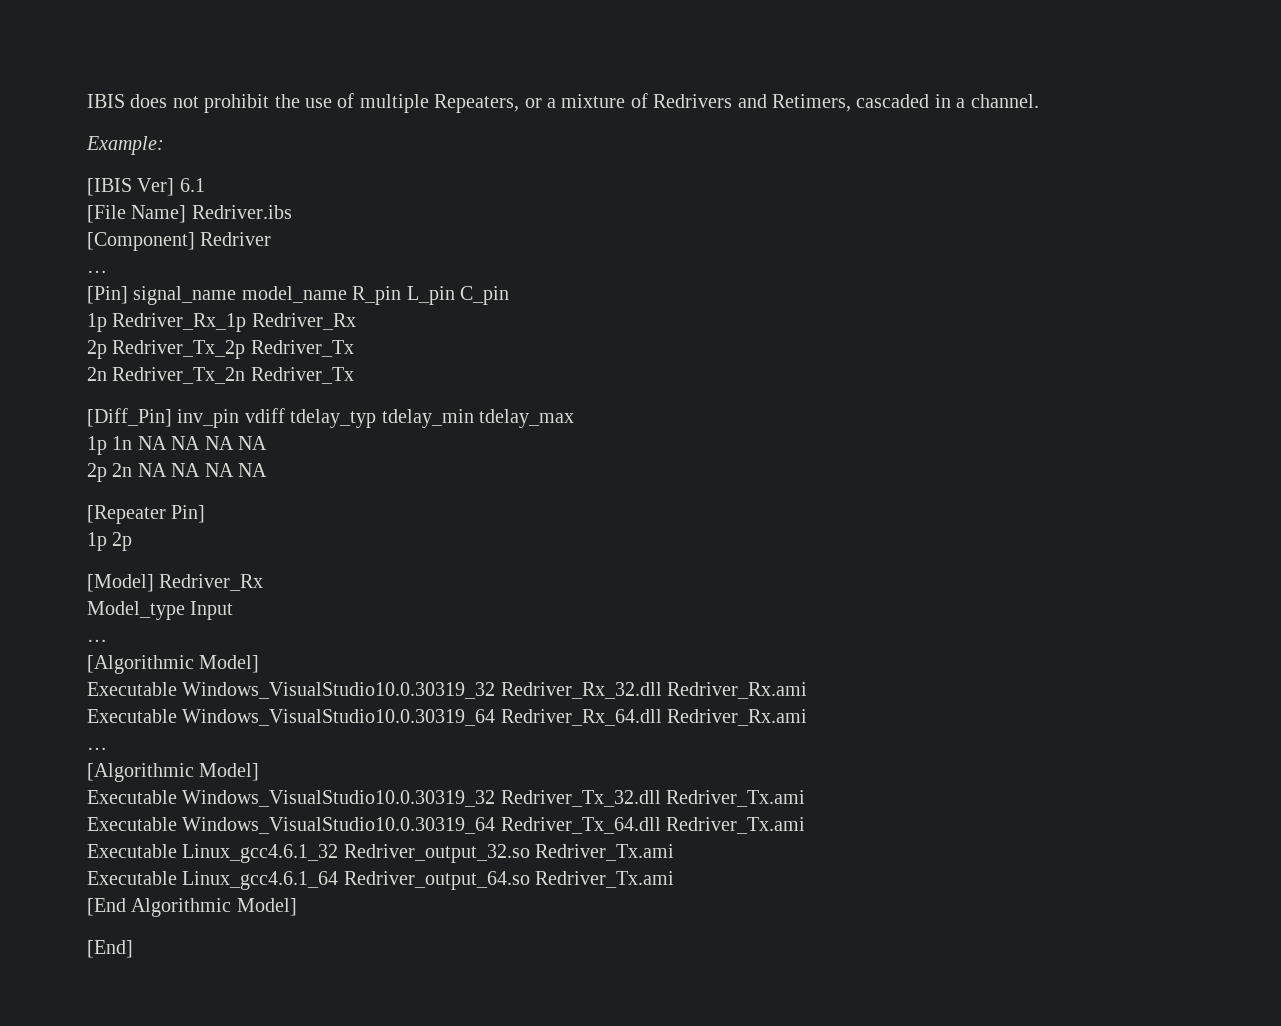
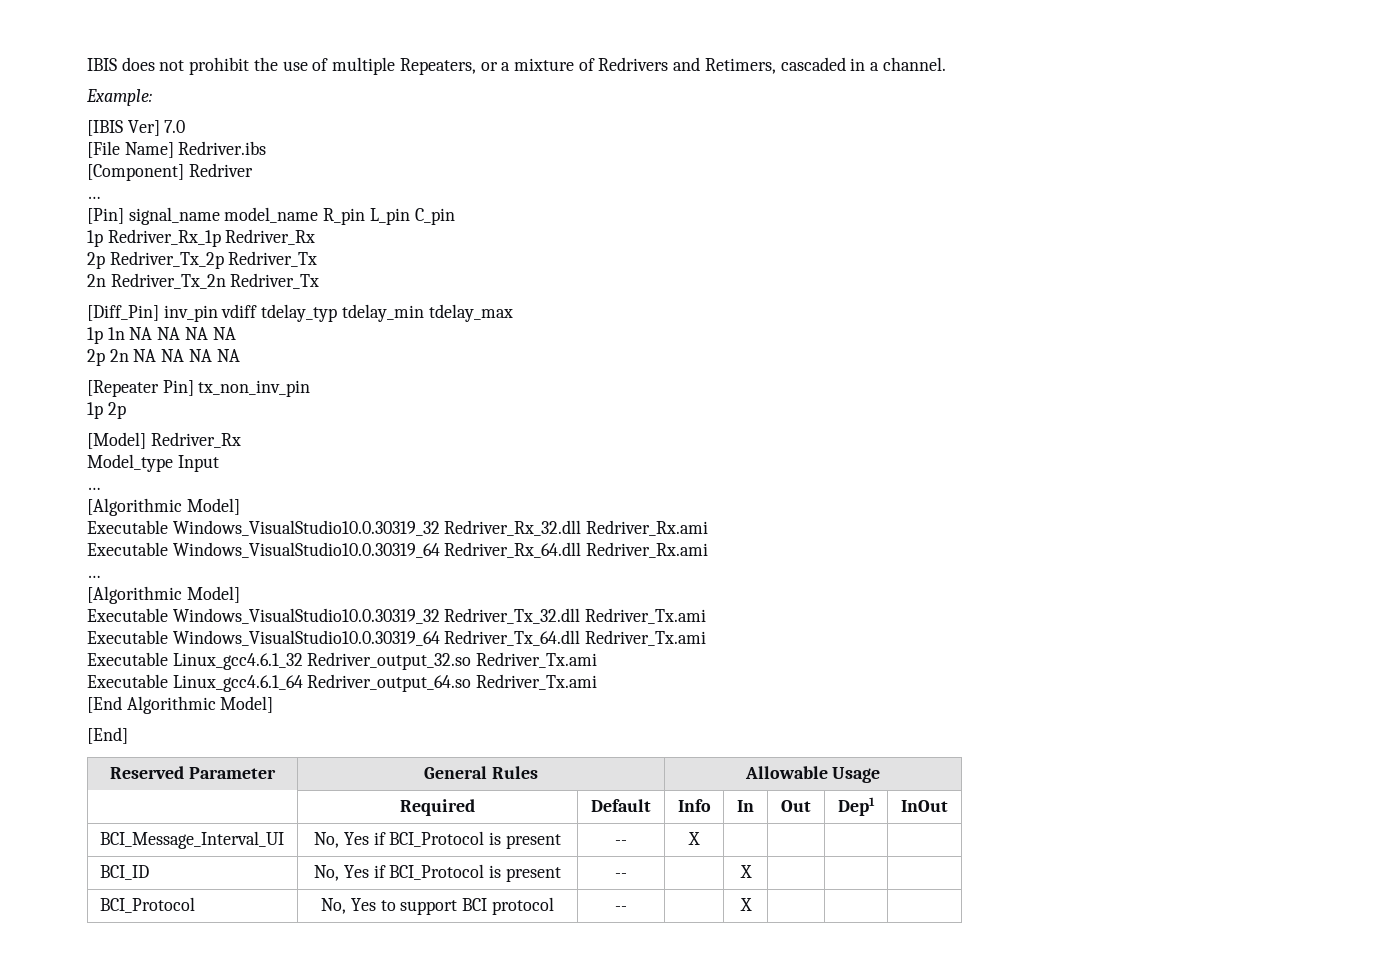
[179,178,205,192] 6.1 -> [164,120,186,133] 7.0
(206, 514) none -> [198,380,311,397] tx_non_inv_pin
(133, 949) none -> [110,766,276,779] [424,766,538,779] [744,766,881,783] [400,799,475,816] [591,799,651,812] [677,799,711,812] [737,800,754,812] [781,800,811,812] [837,797,875,816] [901,800,948,812] [99,831,284,849] [314,831,561,849] [615,840,627,845] [688,832,700,845] [99,865,149,880] [314,864,561,882] [615,873,627,878] [739,865,752,878] [99,897,195,913] [321,897,554,915] [615,906,627,911] [739,898,752,911] // Reserved Parameter | General Rules | Allowable Usage // | Required | Default | Info | In | Out | Dep1 | InOut // BCI_Message_Interval_UI | No, Yes if BCI_Protocol is present | -- | X | | | | // BCI_ID | No, Yes if BCI_Protocol is present | -- | | X | | | // BCI_Protocol | No, Yes to support BCI protocol | -- | | X | | |

